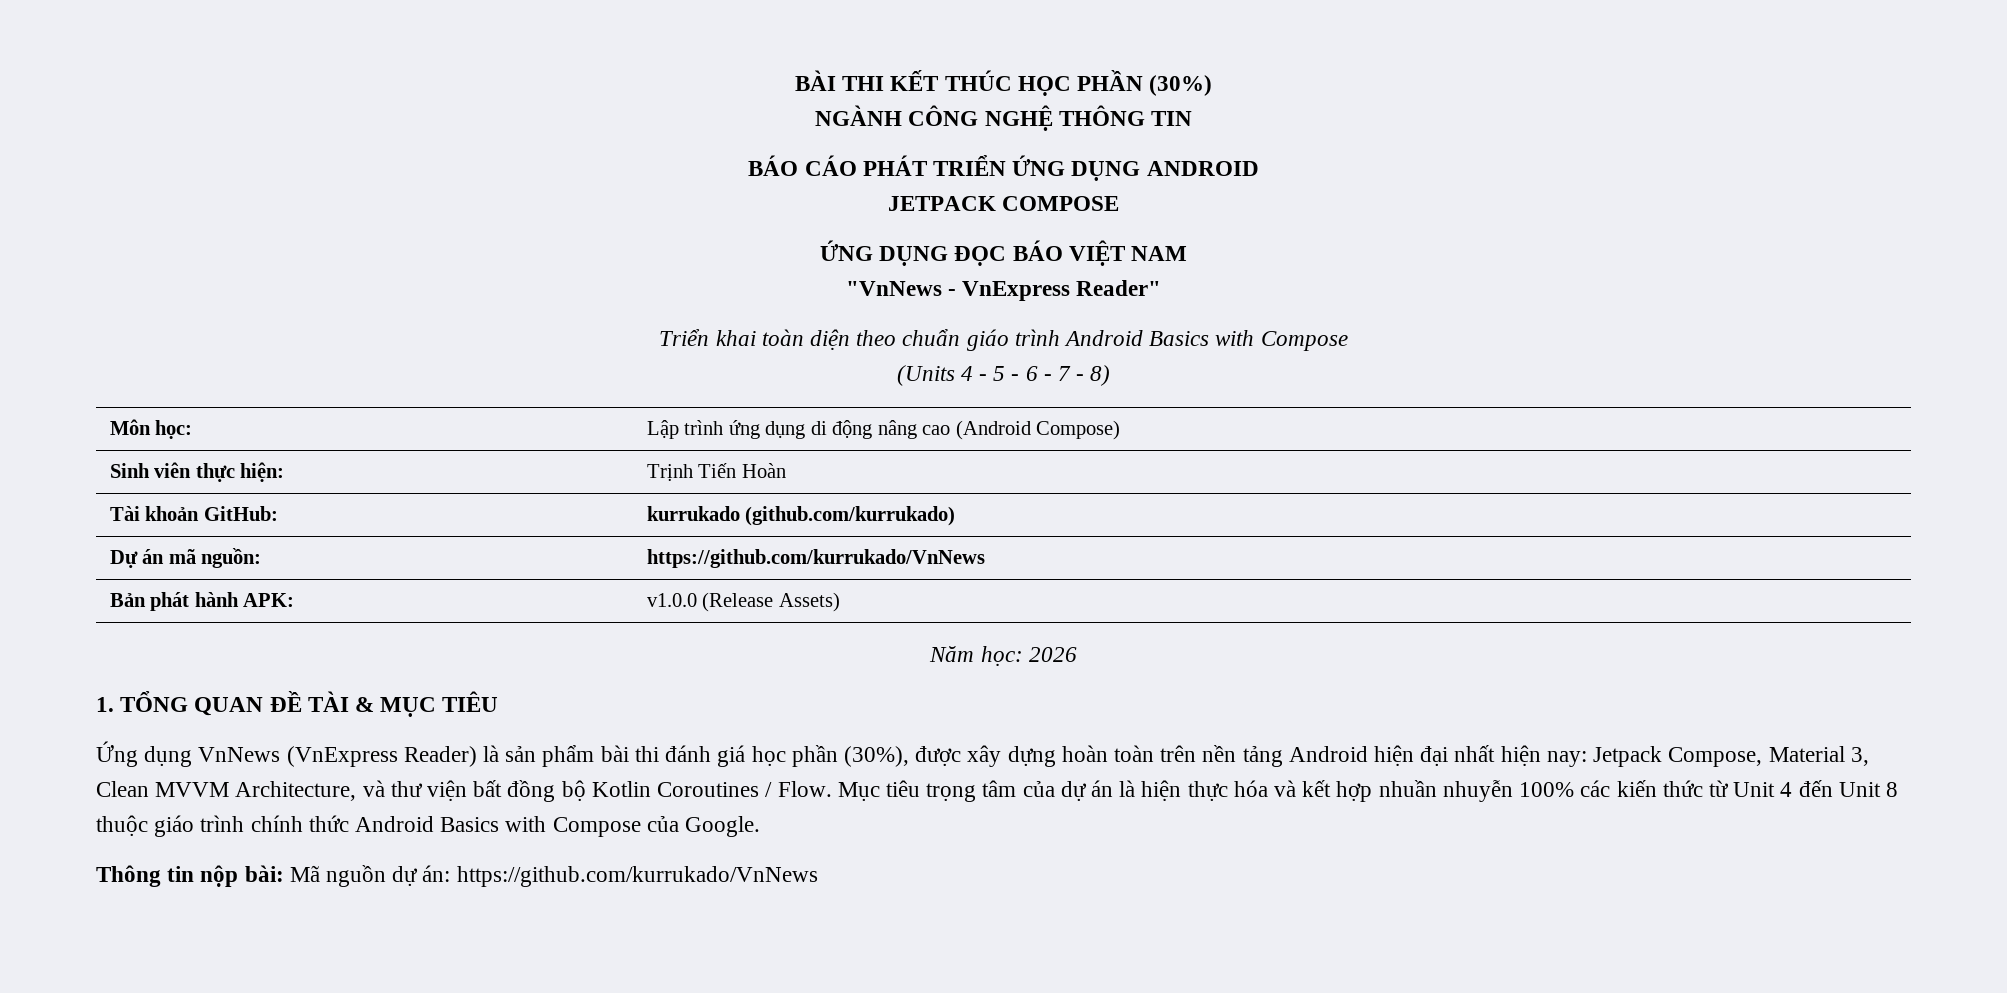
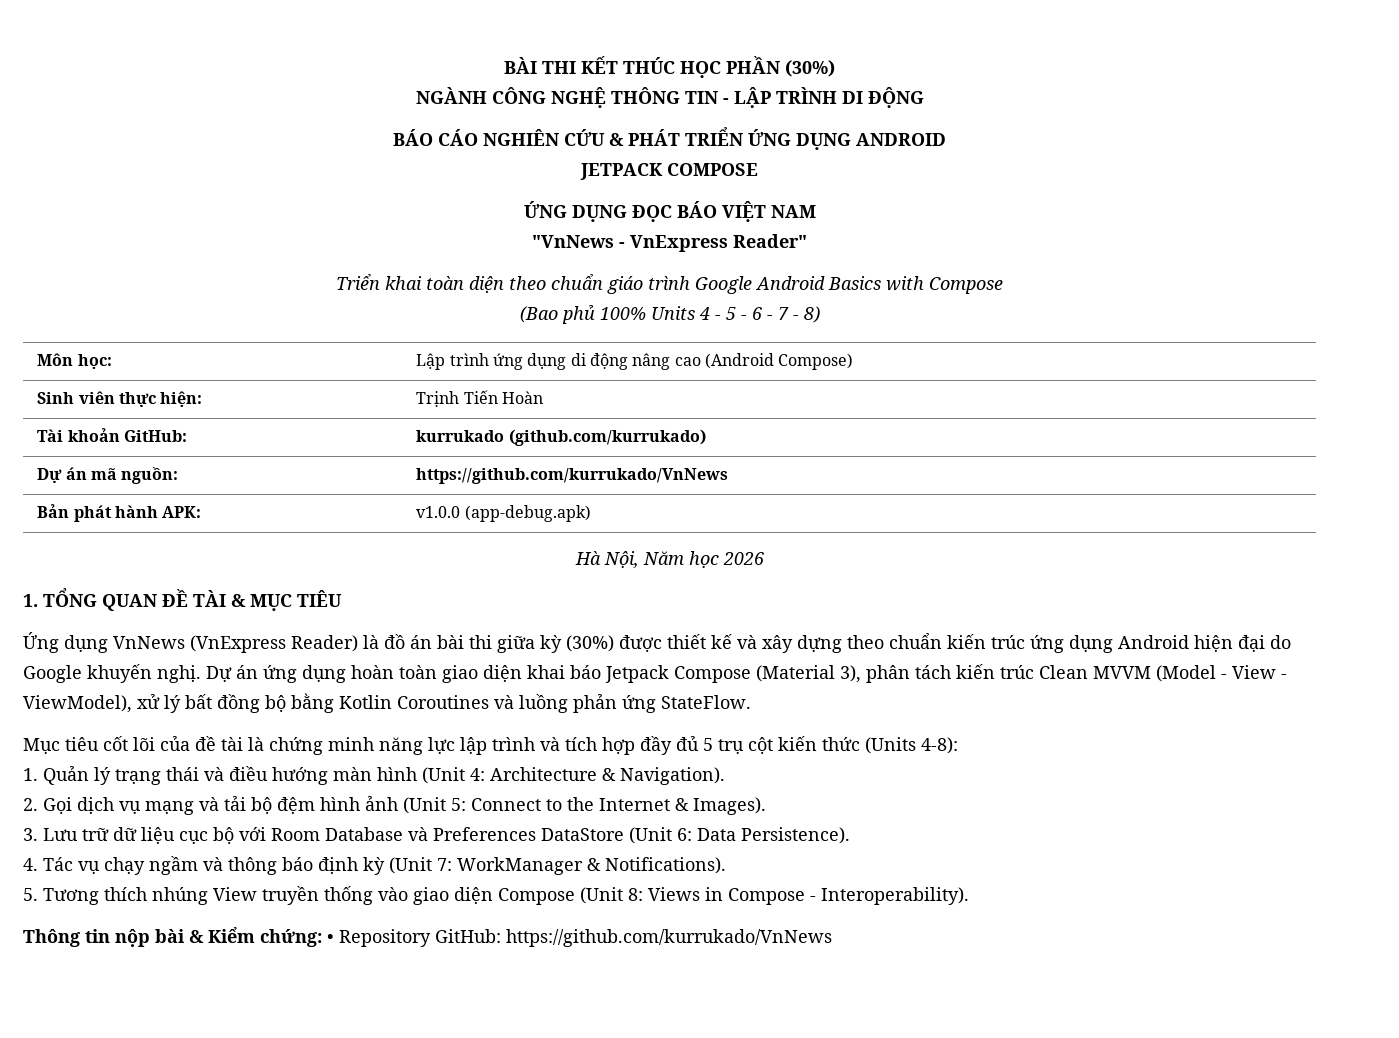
(1192, 118) none -> [722,87,924,108] - LẬP TRÌNH DI ĐỘNG
(857, 165) none -> [483,129,624,146] NGHIÊN CỨU &
(1060, 337) none -> [695,276,752,294] Google
[896,365,955,386] (Units -> [519,305,695,324] (Bao phủ 100% Units
[702,592,840,612] [929,646,1023,666] (Release Assets) // Năm học: -> [464,505,591,522] [574,551,719,568] (app-debug.apk) // Hà Nội, Năm học
[505,745,1869,767] [96,780,468,801] sản phẩm bài thi đánh giá học phần (30%), được xây dựng hoàn toàn trên nền tảng Android hiện đại nhất hiện nay: Jetpack Compose, Material 3, Clean MVVM Architecture, và thư viện -> [384,633,1291,653] [23,664,1287,683] [23,694,181,713] đồ án bài thi giữa kỳ (30%) được thiết kế và xây dựng theo chuẩn kiến trúc ứng dụng Android hiện đại do Google khuyến nghị. Dự án ứng dụng hoàn toàn giao diện khai báo Jetpack Compose (Material 3), phân tách kiến trúc Clean MVVM (Model - View - ViewModel), xử lý
(586, 790) none -> [291,693,334,713] bằng
[765,780,1898,802] [96,815,761,837] [96,865,451,887] / Flow. Mục tiêu trọng tâm của dự án là hiện thực hóa và kết hợp nhuần nhuyễn 100% các kiến thức từ Unit 4 đến Unit 8 thuộc giáo trình chính thức Android Basics with Compose của Google. // Thông tin nộp bài: Mã nguồn dự án: -> [494,694,751,713] [23,736,958,755] [23,766,725,785] [23,796,766,815] [23,827,850,844] [23,856,726,875] [23,886,969,905] [23,927,501,947] và luồng phản ứng StateFlow. // Mục tiêu cốt lõi của đề tài là chứng minh năng lực lập trình và tích hợp đầy đủ 5 trụ cột kiến thức (Units 4-8): // 1. Quản lý trạng thái và điều hướng màn hình (Unit 4: Architecture & Navigation). // 2. Gọi dịch vụ mạng và tải bộ đệm hình ảnh (Unit 5: Connect to the Internet & Images). // 3. Lưu trữ dữ liệu cục bộ với Room Database và Preferences DataStore (Unit 6: Data Persistence). // 4. Tác vụ chạy ngầm và thông báo định kỳ (Unit 7: WorkManager & Notifications). // 5. Tương thích nhúng View truyền thống vào giao diện Compose (Unit 8: Views in Compose - Interoperability). // Thông tin nộp bài & Kiểm chứng: • Repository GitHub:

